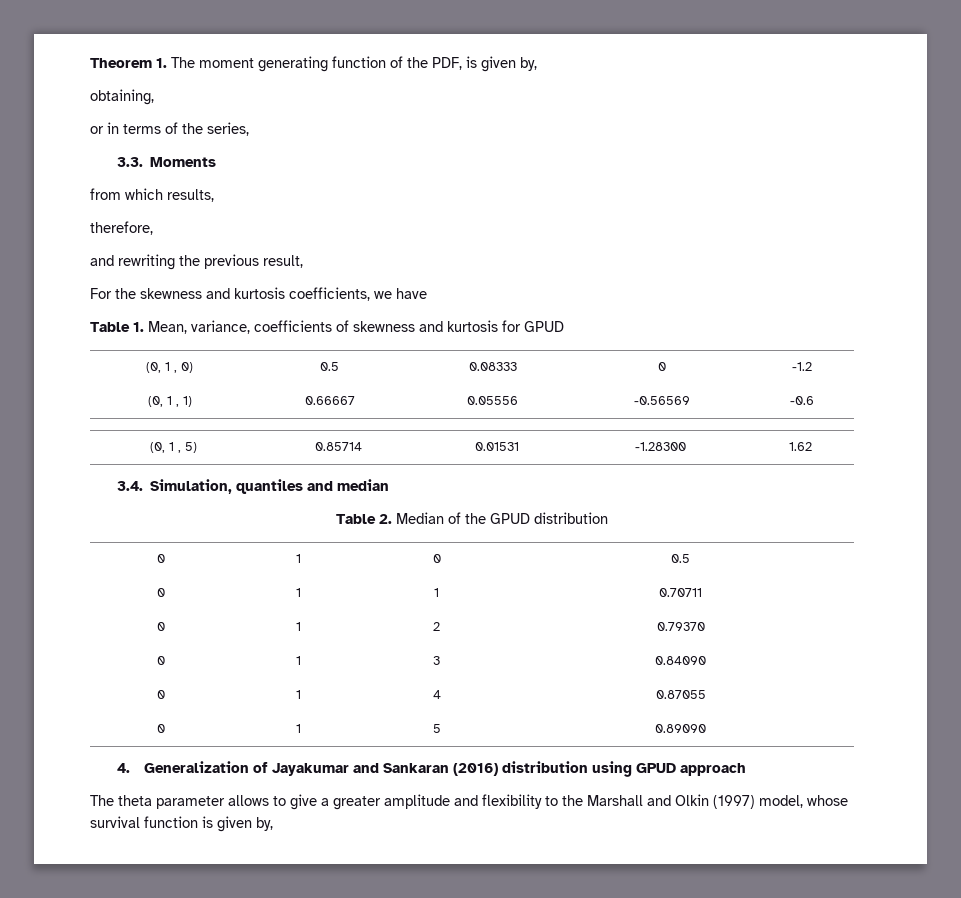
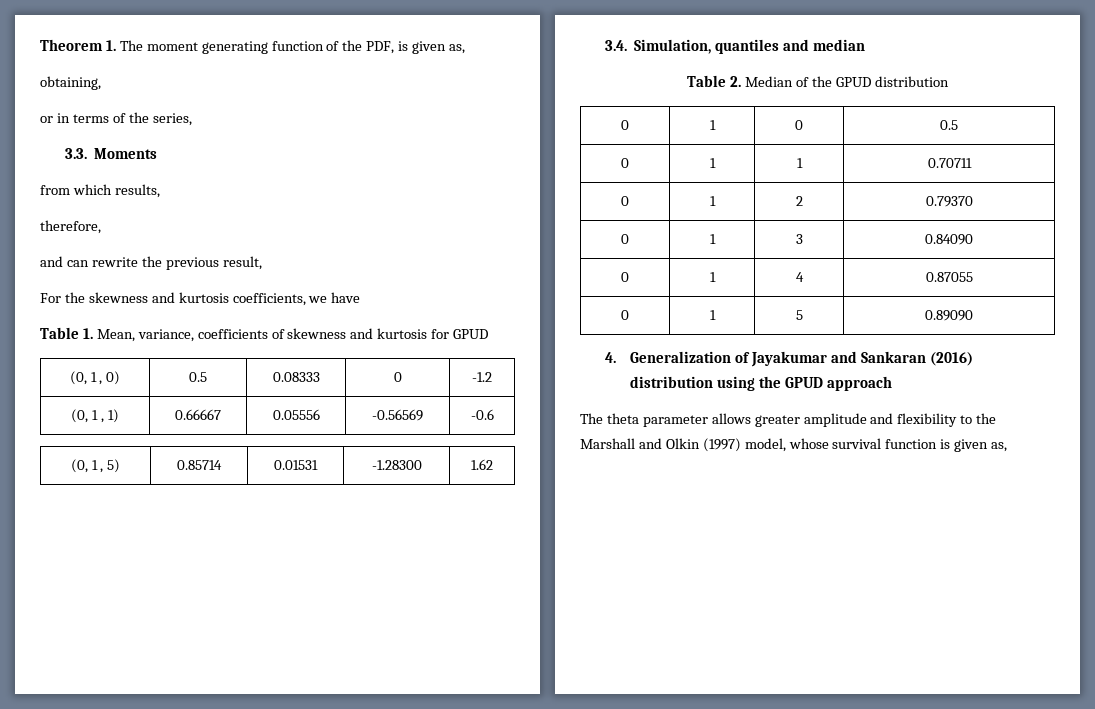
[520,57,537,71] by, -> [449,44,466,54] as,
[118,254,175,270] rewriting -> [66,257,138,267] can rewrite
(632, 769) none -> [758,376,781,388] the
[273,794,329,810] to give a -> (751, 418) none
[256,817,273,831] by, -> [991,442,1008,452] as,

